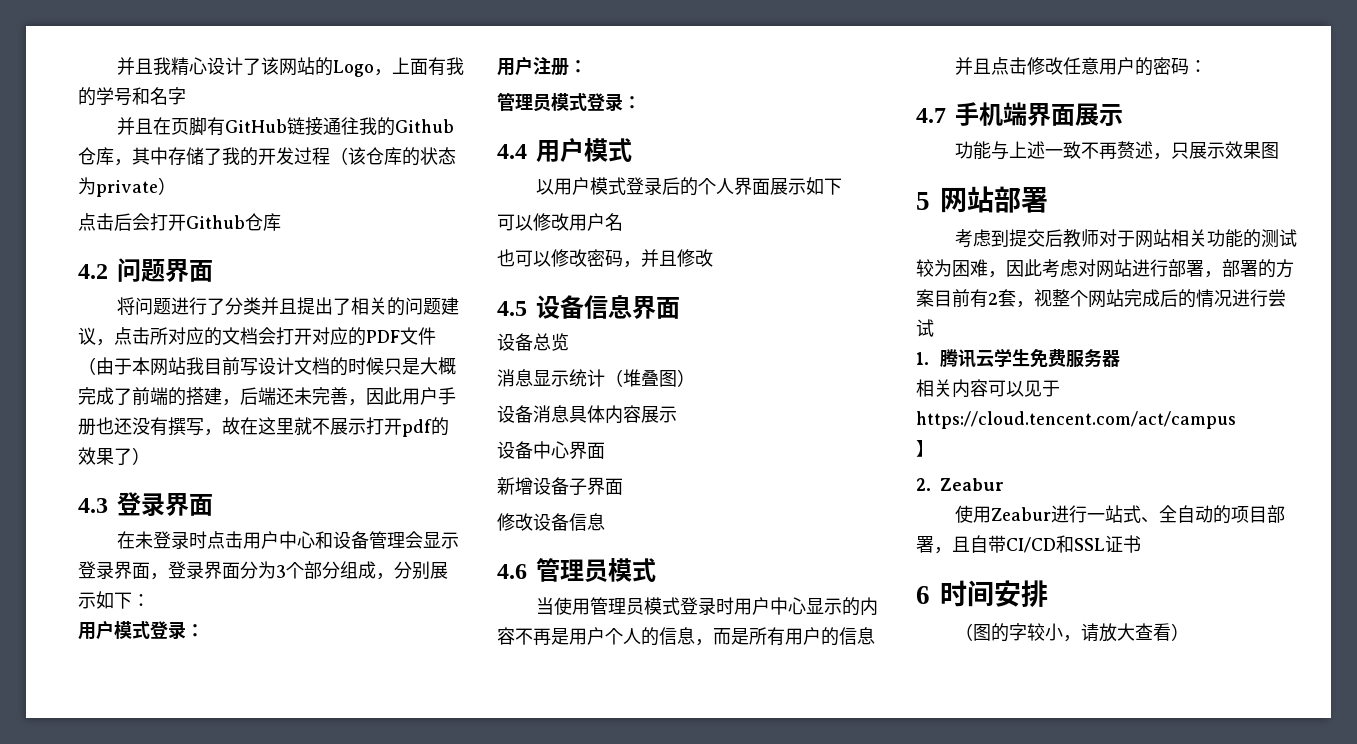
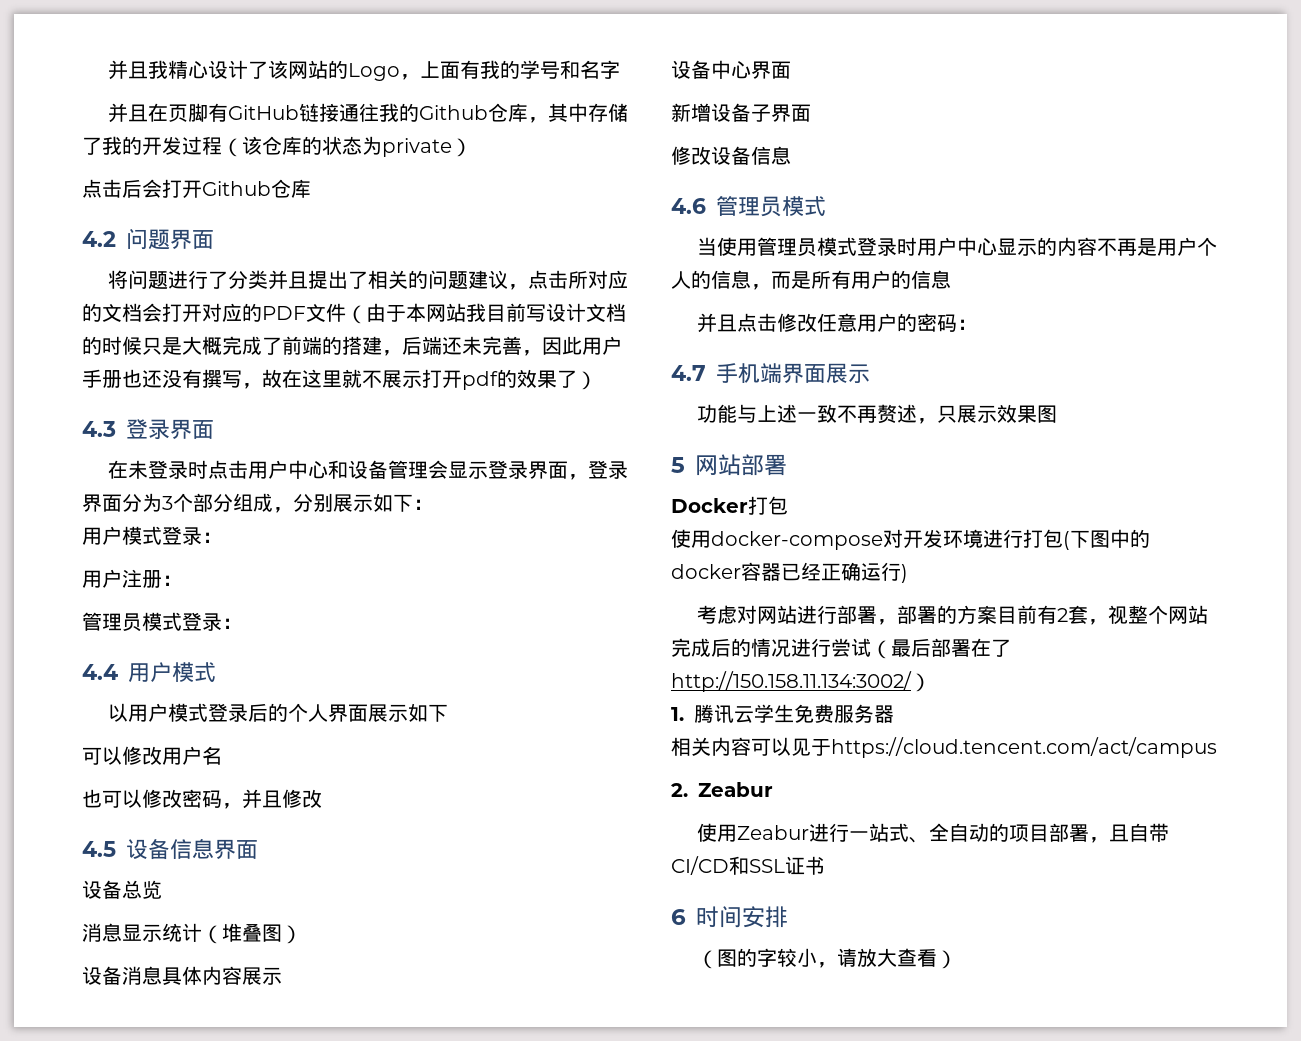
[954,229,1297,248] [916,259,1042,278] 考虑到提交后教师对于网站相关功能的测试较为困难，因此 -> [671,496,788,515] [671,529,1150,550] [671,562,908,583] Docker打包 // 使用docker-compose对开发环境进行打包(下图中的docker容器已经正确运行) //
(934, 328) none -> [871,638,1011,659] [671,671,931,692] （最后部署在了http://150.158.11.134:3002/）
[916,440,934,457] // 】 -> (1217, 747) none

